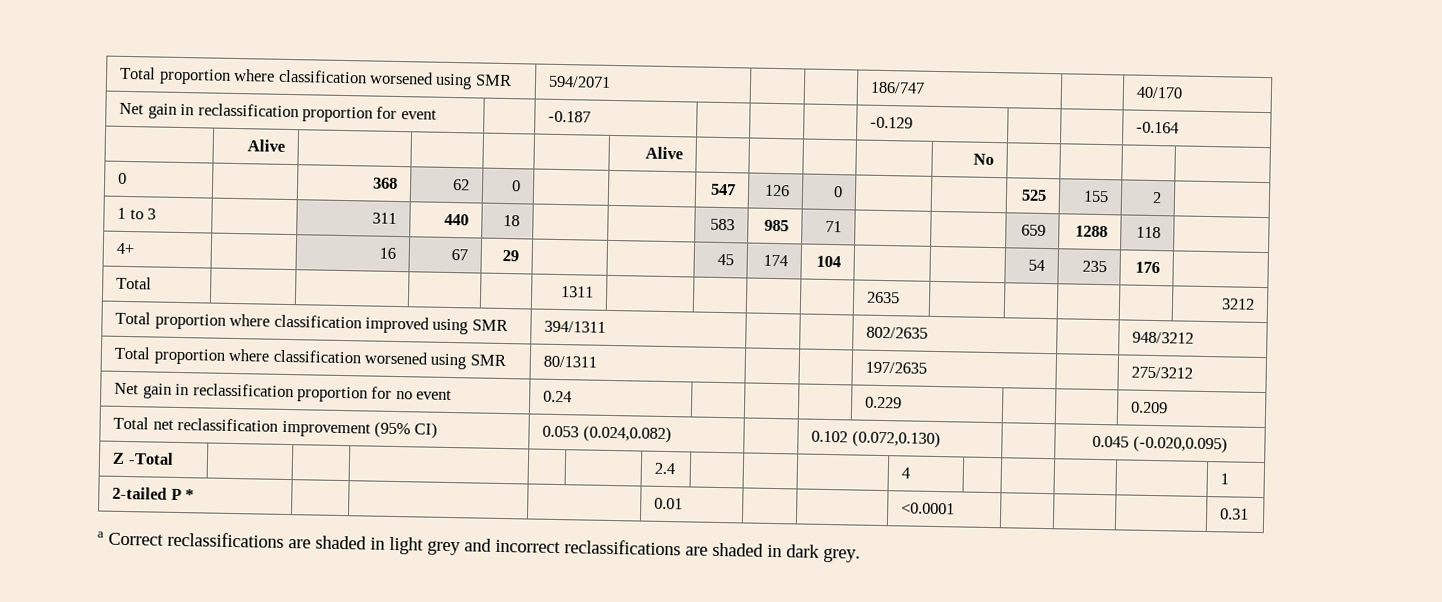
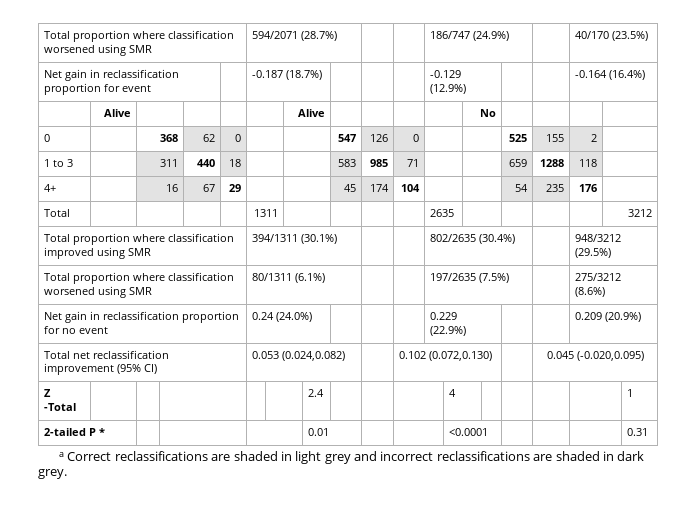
(612, 81) none -> [301,31,338,41] (28.7%)
(926, 87) none -> [473,31,510,41] (24.9%)
(1184, 92) none -> [612,31,649,41] (23.5%)
(592, 116) none -> [286,70,323,80] (18.7%)
(914, 122) none -> [430,84,467,94] (12.9%)
(1180, 127) none -> [609,70,646,80] (16.4%)
(607, 326) none -> [301,234,338,244] (30.1%)
(929, 332) none -> [479,234,516,244] (30.4%)
(1195, 337) none -> [575,248,612,258] (29.5%)
(598, 361) none -> [295,273,326,283] (6.1%)
(928, 367) none -> [479,273,510,283] (7.5%)
(1194, 372) none -> [575,287,606,297] (8.6%)
(573, 396) none -> [276,312,313,322] (24.0%)
(903, 402) none -> [430,326,467,336] (22.9%)
(1169, 407) none -> [605,312,642,322] (20.9%)

